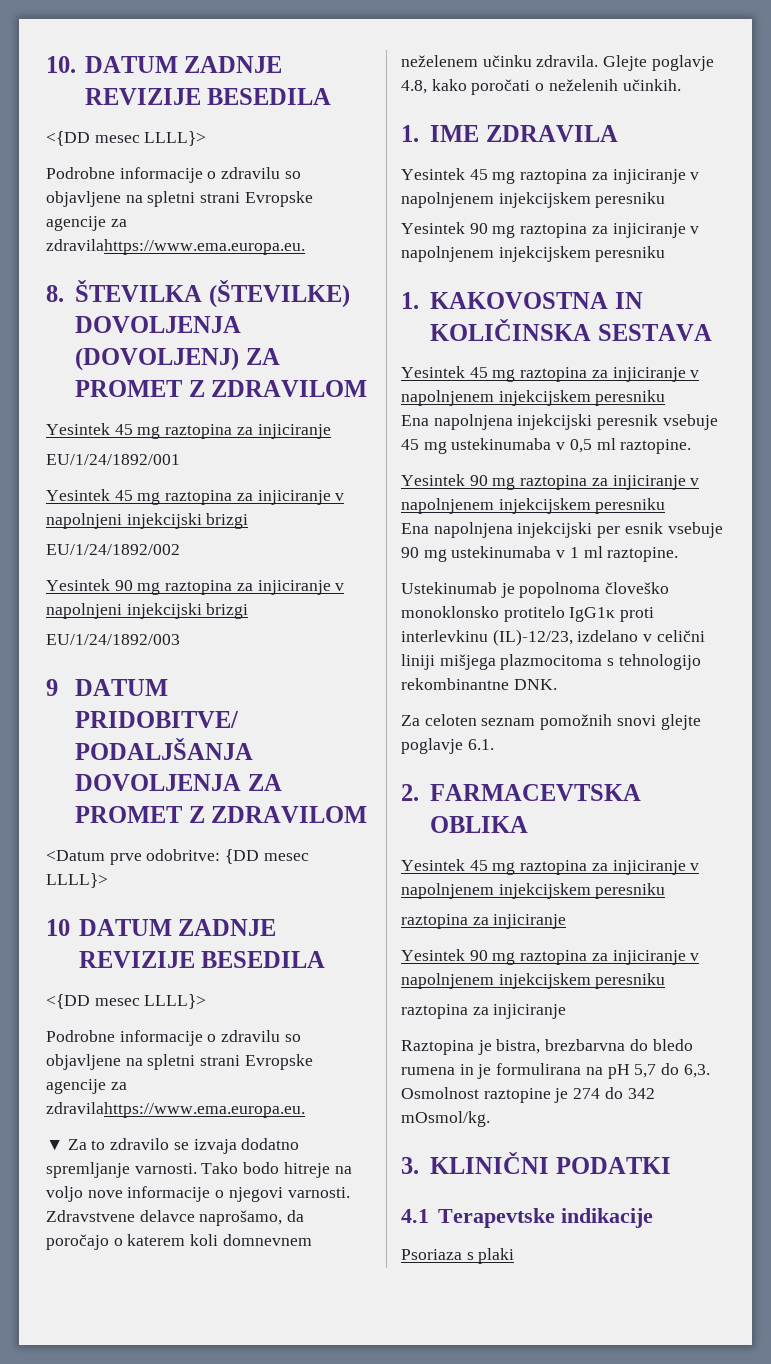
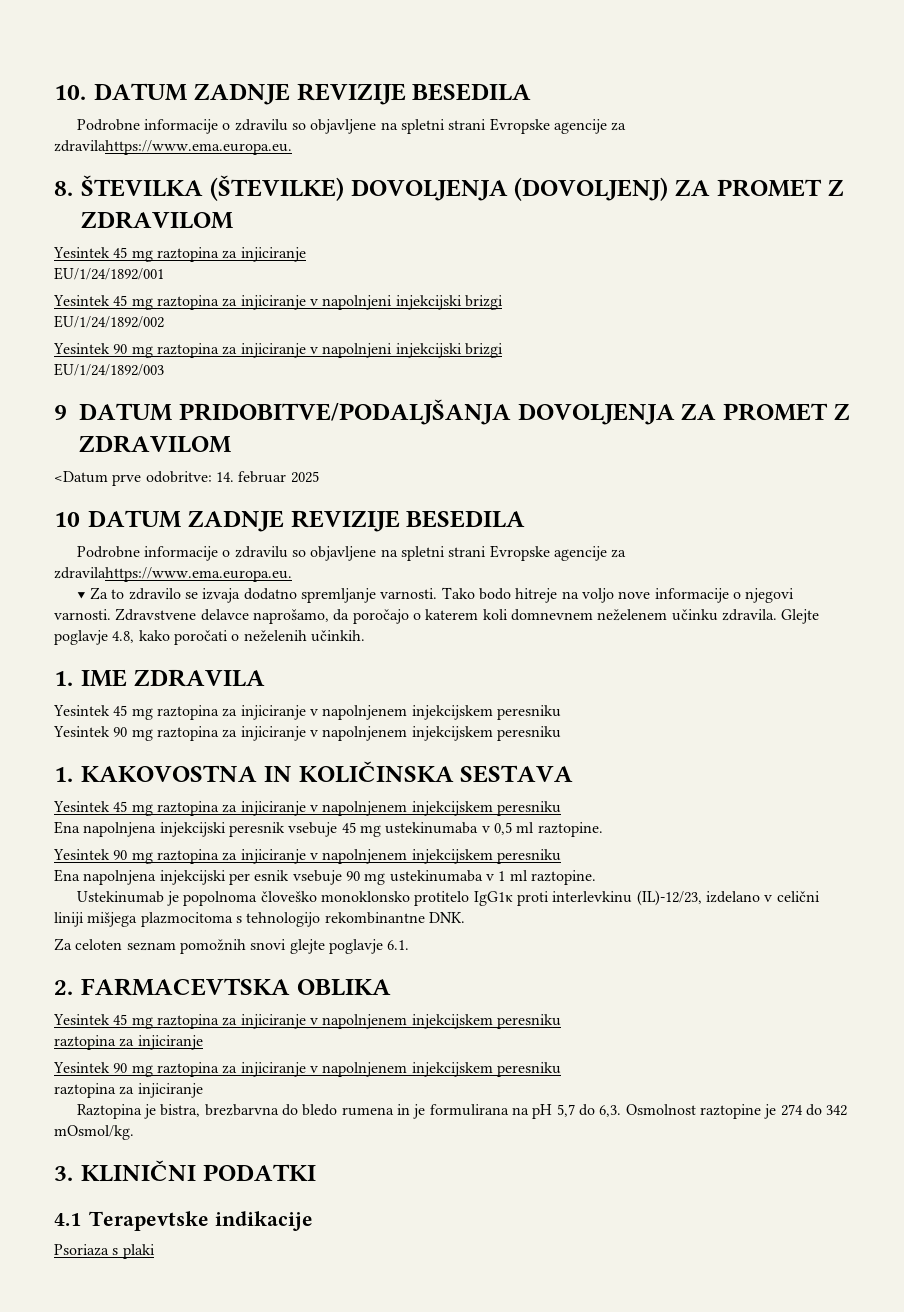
[46,131,207,146] // <{DD mesec LLLL}> -> (532, 92) none
[225,849,309,864] [46,873,108,888] {DD mesec LLLL}> -> [215,471,319,483] 14. februar 2025
[46,994,207,1009] // <{DD mesec LLLL}> -> (526, 519) none

